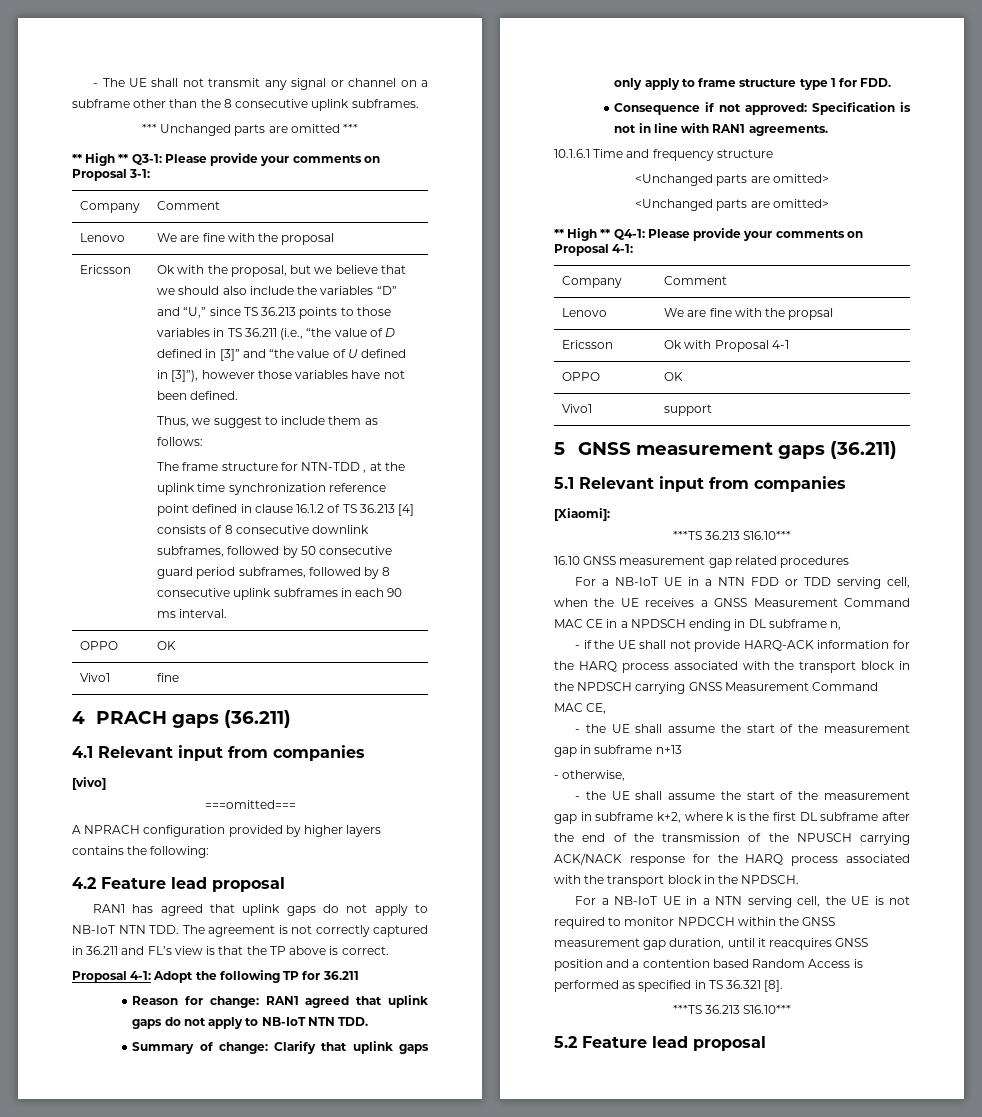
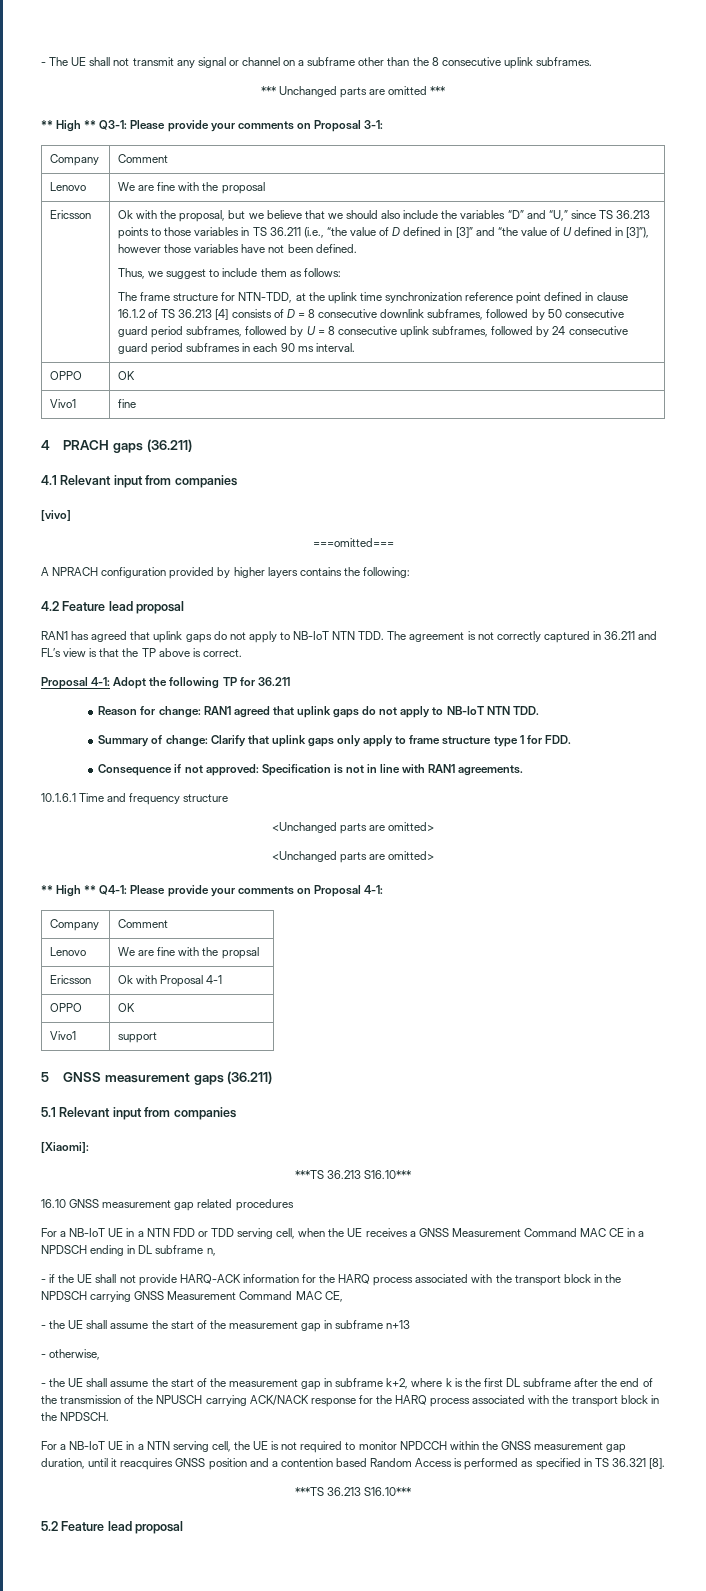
[301,462,367,473] NTN-TDD , -> [238,292,293,303] NTN-TDD,
(223, 529) none -> [286,309,305,318] D =
[382,567,391,576] [157,588,272,600] 8 consecutive uplink -> [306,326,628,338] [118,343,184,355] U = 8 consecutive uplink subframes, followed by 24 consecutive guard period

